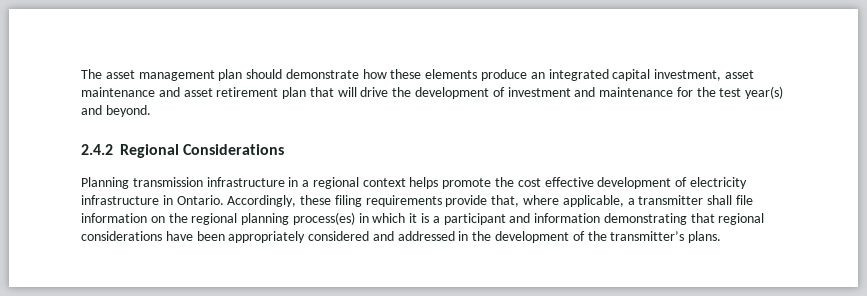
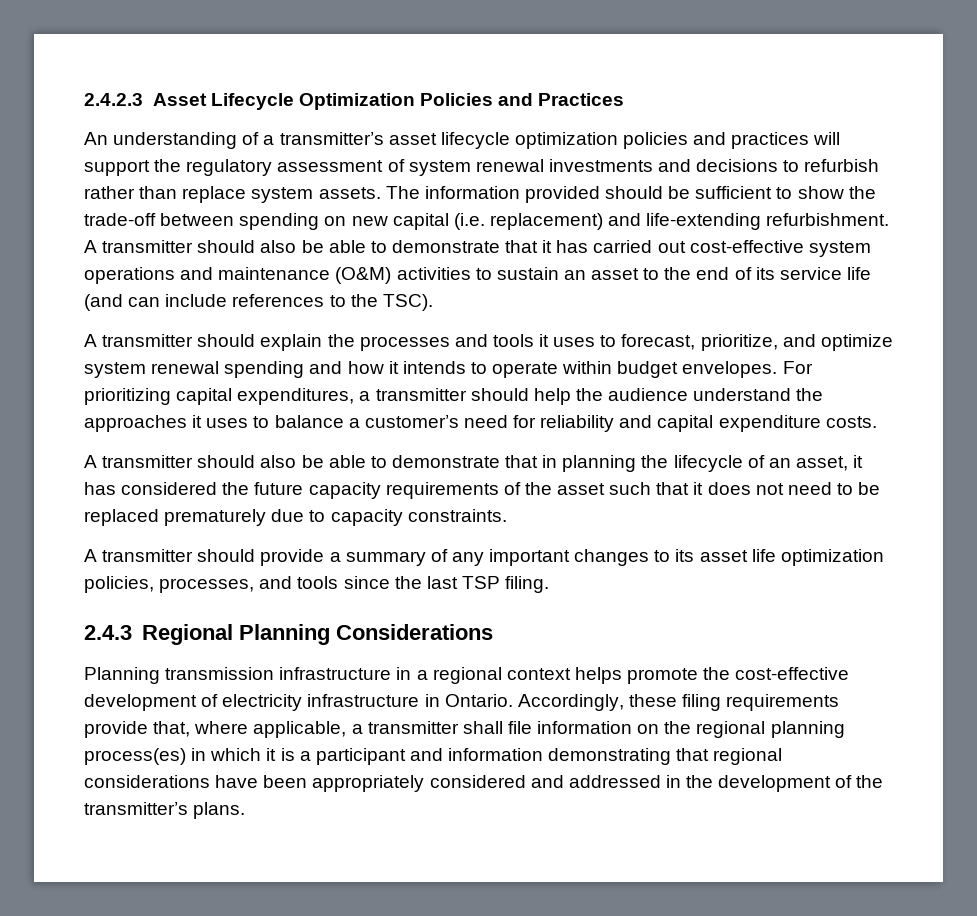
[81,69,754,81] [81,86,784,99] [81,105,151,117] [81,144,179,158] The asset management plan should demonstrate how these elements produce an integrated capital investment, asset maintenance and asset retirement plan that will drive the development of investment and maintenance for the test year(s) and beyond. // 2.4.2 Regional -> [84,93,625,110] [84,132,841,149] [84,159,880,176] [84,186,876,203] [84,213,890,230] [84,240,871,257] [84,267,871,284] [84,294,433,311] [84,334,893,351] [84,361,813,378] [84,388,824,405] [84,415,877,432] [84,455,864,472] [84,482,881,499] [84,509,507,526] [84,549,884,566] [84,576,550,593] [84,624,330,645] 2.4.2.3 Asset Lifecycle Optimization Policies and Practices // An understanding of a transmitter’s asset lifecycle optimization policies and practices will support the regulatory assessment of system renewal investments and decisions to refurbish rather than replace system assets. The information provided should be sufficient to show the trade-off between spending on new capital (i.e. replacement) and life-extending refurbishment. A transmitter should also be able to demonstrate that it has carried out cost-effective system operations and maintenance (O&M) activities to sustain an asset to the end of its service life (and can include references to the TSC). // A transmitter should explain the processes and tools it uses to forecast, prioritize, and optimize system renewal spending and how it intends to operate within budget envelopes. For prioritizing capital expenditures, a transmitter should help the audience understand the approaches it uses to balance a customer’s need for reliability and capital expenditure costs. // A transmitter should also be able to demonstrate that in planning the lifecycle of an asset, it has considered the future capacity requirements of the asset such that it does not need to be replaced prematurely due to capacity constraints. // A transmitter should provide a summary of any important changes to its asset life optimization policies, processes, and tools since the last TSP filing. // 2.4.3 Regional Planning
[517,177,594,187] cost effective -> [735,667,850,680] cost-effective

